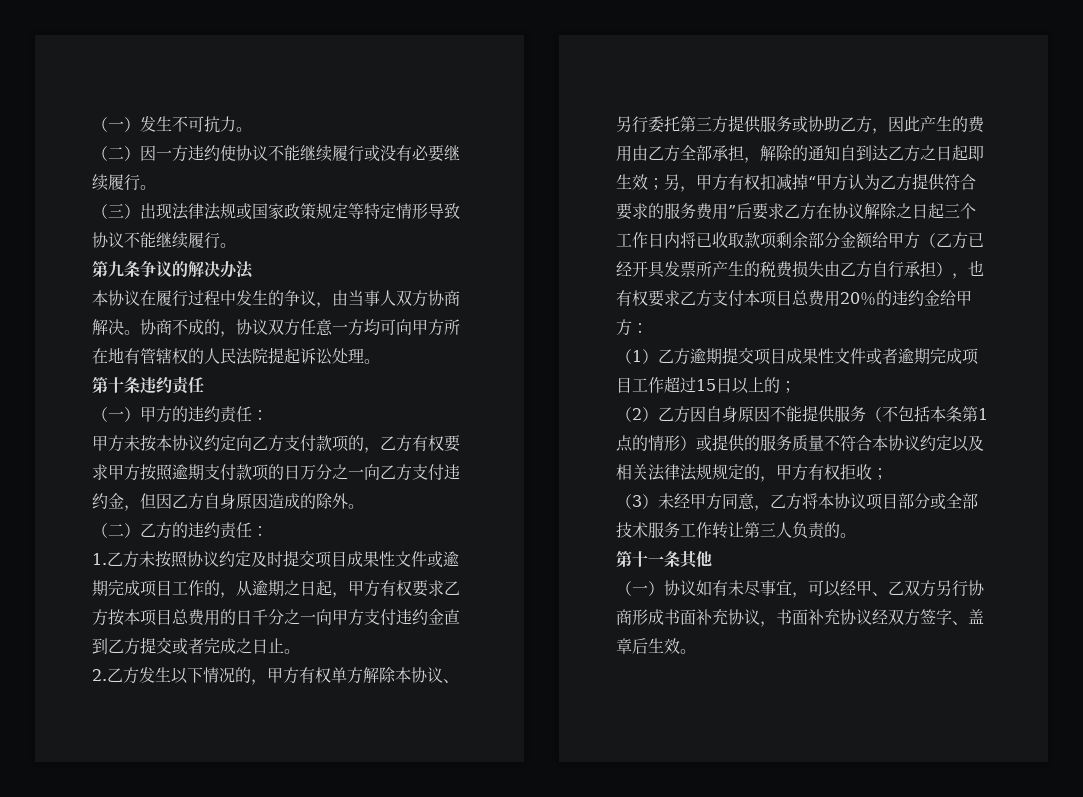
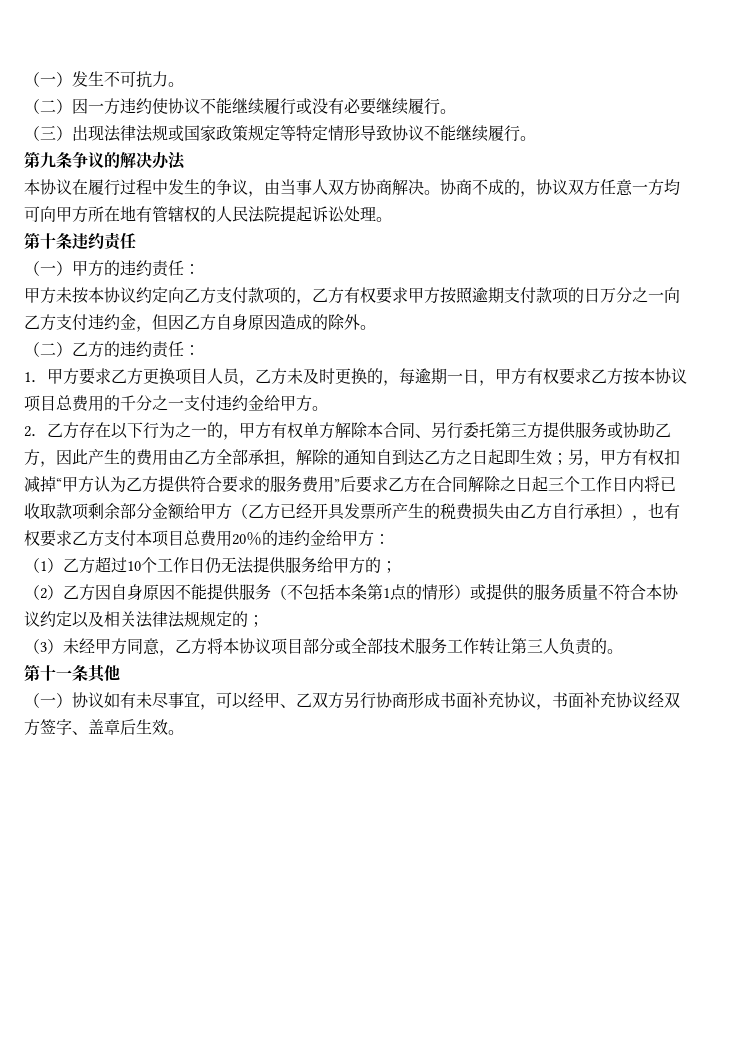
[92,550,459,568] [92,580,332,598] 1.乙方未按照协议约定及时提交项目成果性文件或逾期完成项目工作的，从逾期之日起 -> [24,368,479,386] 1．甲方要求乙方更换项目人员，乙方未及时更换的，每逾期一日
(140, 617) none -> [655,368,687,384] 协议
[236,610,252,625] 日 -> (120, 403) none
[316,609,460,626] [92,637,300,655] [92,667,235,684] 向甲方支付违约金直到乙方提交或者完成之日止。 // 2.乙方发生以下情况 -> [184,395,328,412] [24,422,207,439] 支付违约金给甲方。 // 2．乙方存在以下行为之一
[411,667,443,683] 协议 -> [383,422,415,438] 合同
[832,203,864,219] 协议 -> [436,476,468,492] 合同
[690,347,979,365] [616,376,764,394] 逾期提交项目成果性文件或者逾期完成项目工作超过15日以上 -> [95,556,365,574] 超过10个工作日仍无法提供服务给甲方
[760,464,872,482] ，甲方有权拒收 -> (248, 619) none

